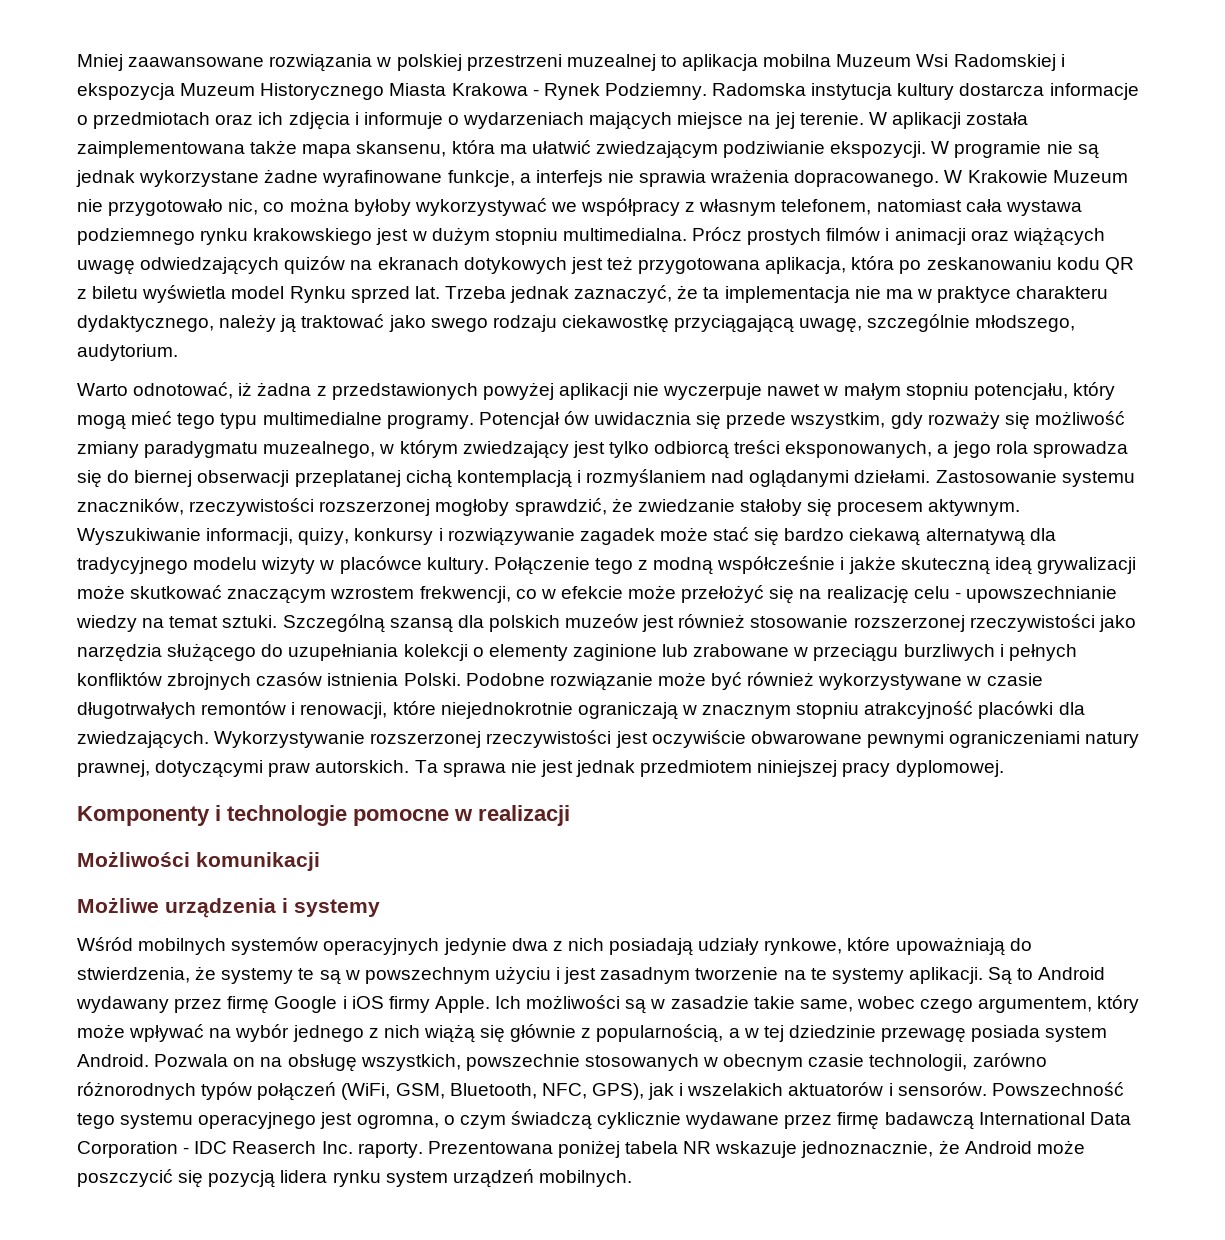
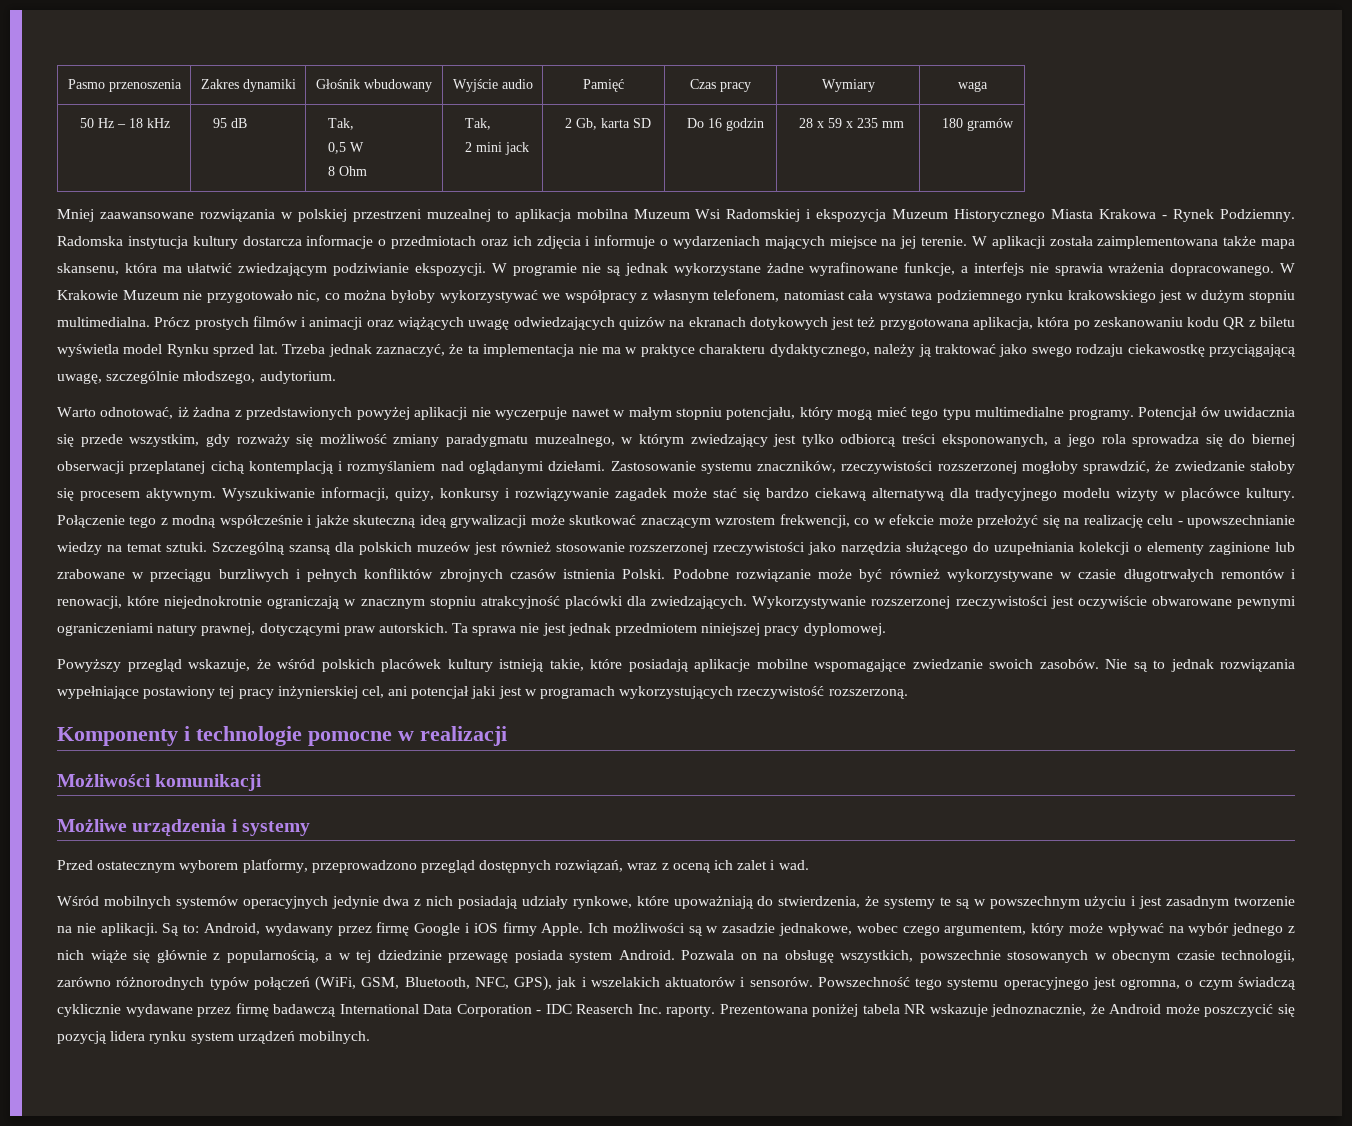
(77, 62) none -> [67,79,182,92] [200,79,296,92] [316,79,432,92] [452,79,533,92] [583,79,624,92] [690,79,751,92] [821,79,875,92] [957,81,988,92] [79,118,170,128] [212,118,247,128] [327,118,354,130] [327,142,364,154] [327,166,367,176] [464,118,491,130] [464,142,529,155] [564,118,651,130] [686,118,764,131] [798,118,904,128] [941,118,1014,131] Pasmo przenoszenia | Zakres dynamiki | Głośnik wbudowany | Wyjście audio | Pamięć | Czas pracy | Wymiary | waga // 50 Hz – 18 kHz | 95 dB | Tak, // 0,5 W // 8 Ohm | Tak, // 2 mini jack | 2 Gb, karta SD | Do 16 godzin | 28 x 59 x 235 mm | 180 gramów //
(1004, 768) none -> [57,659,1295,672] [57,686,908,699] // Powyższy przegląd wskazuje, że wśród polskich placówek kultury istnieją takie, które posiadają aplikacje mobilne wspomagające zwiedzanie swoich zasobów. Nie są to jednak rozwiązania wypełniające postawiony tej pracy inżynierskiej cel, ani potencjał jaki jest w programach wykorzystujących rzeczywistość rozszerzoną.
(380, 908) none -> [57,859,809,873] // Przed ostatecznym wyborem platformy, przeprowadzono przegląd dostępnych rozwiązań, wraz z oceną ich zalet i wad.
[810,967,1106,985] te systemy aplikacji. Są to Android -> [76,923,260,936] nie aplikacji. Są to: Android,
[753,996,853,1012] takie same, -> [779,923,853,936] jednakowe,
[423,1024,475,1043] wiążą -> [90,950,127,963] wiąże

